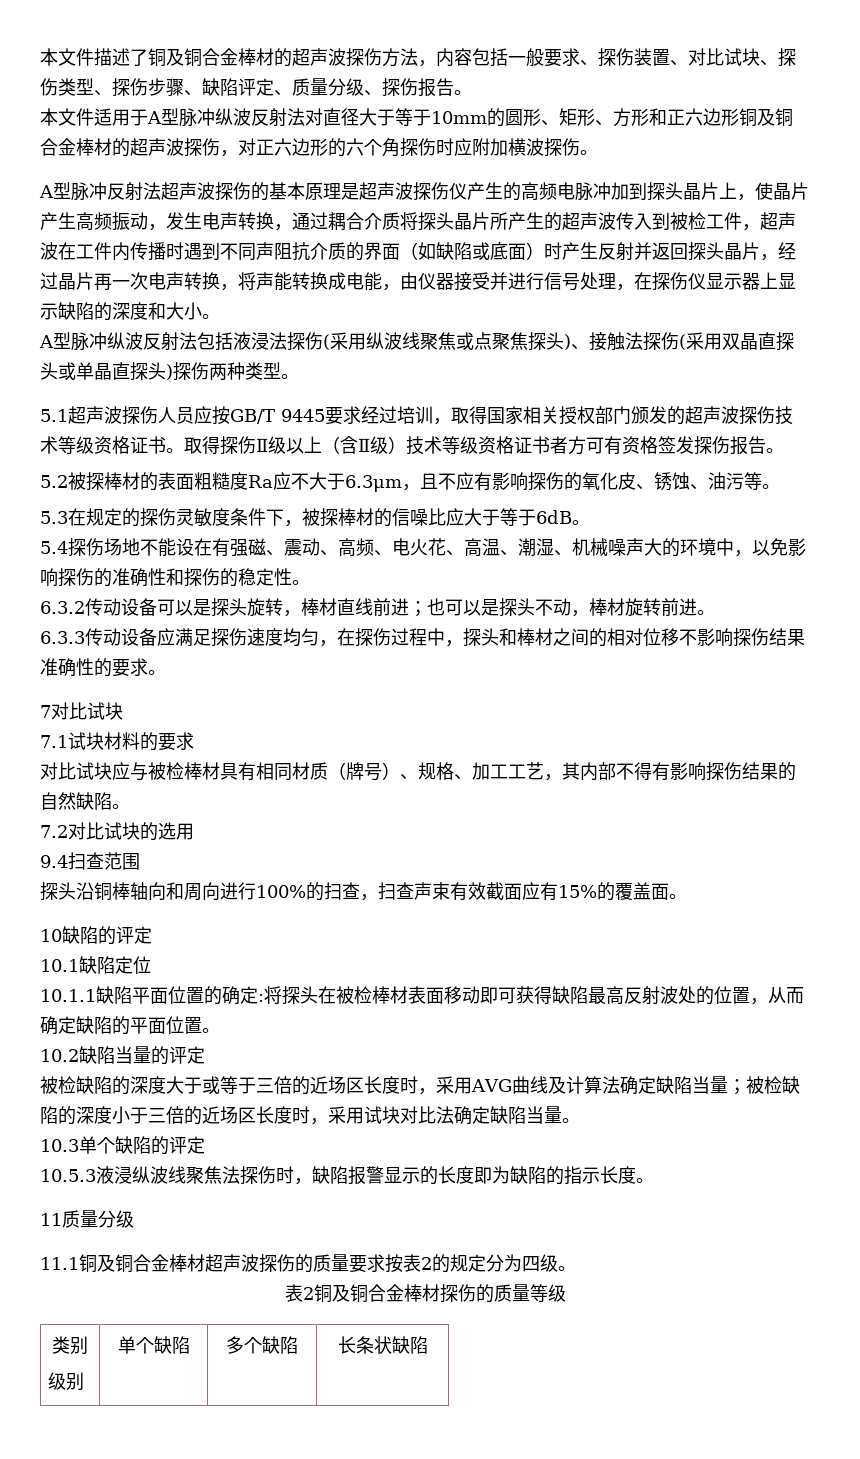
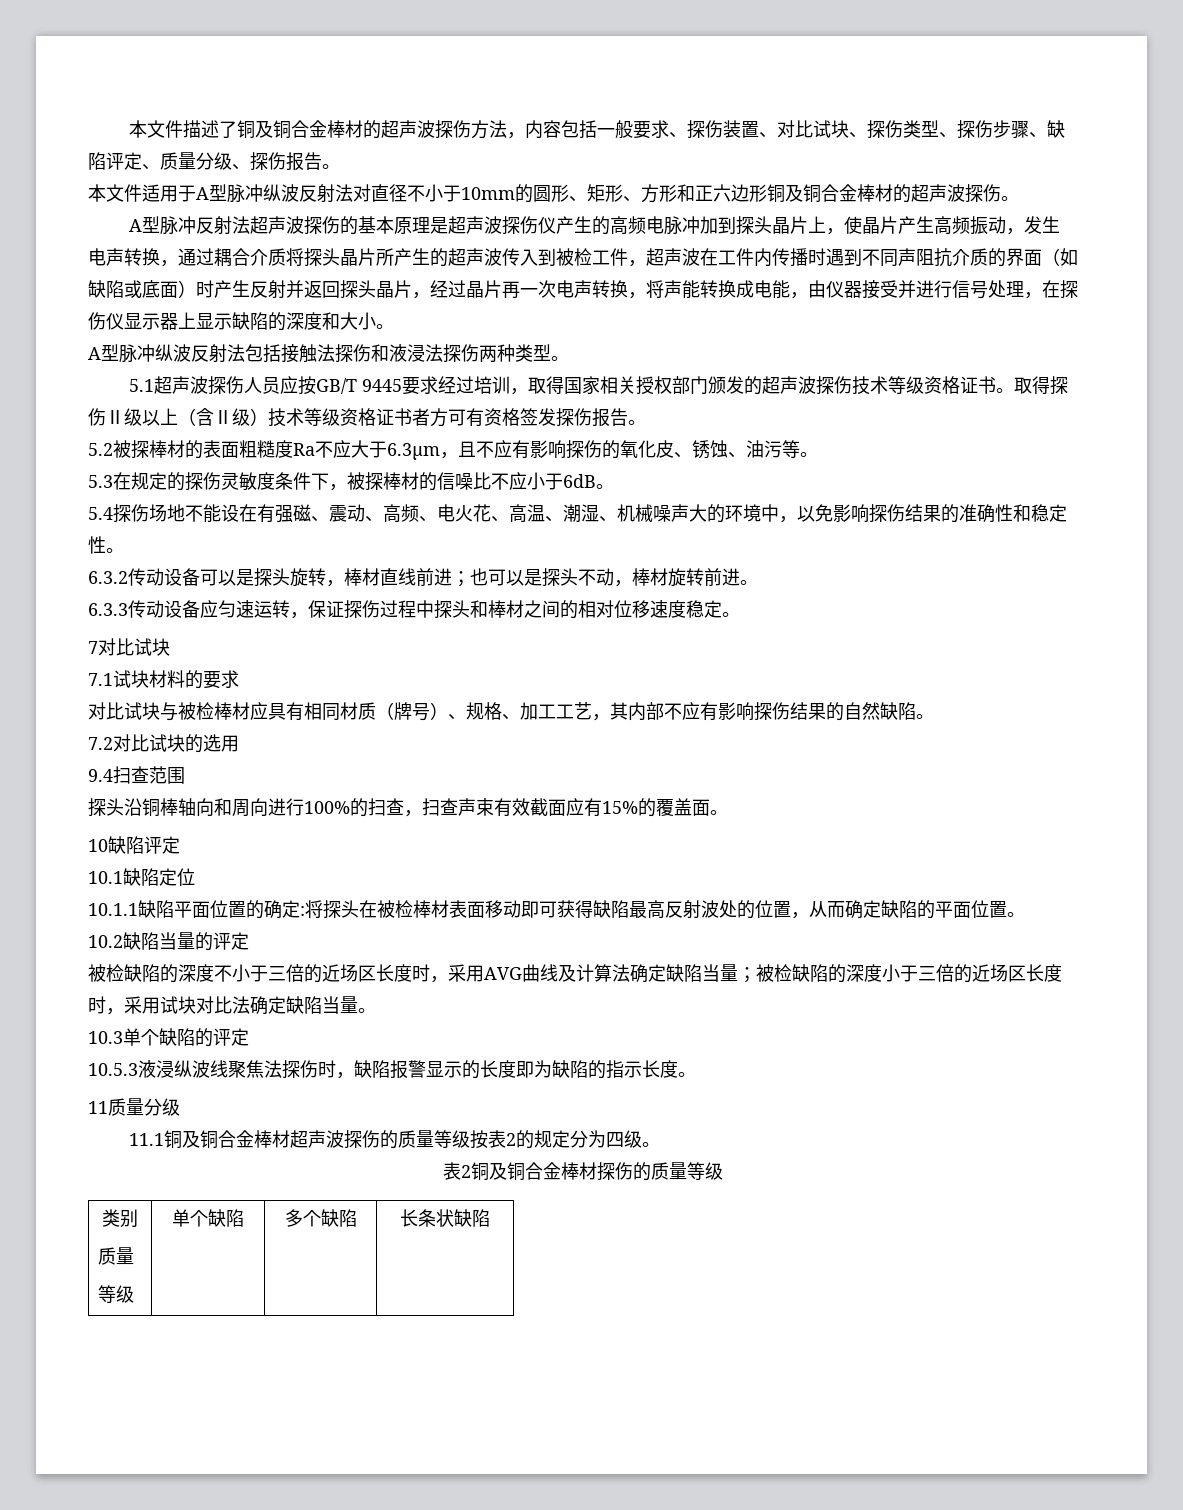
[359,108,413,126] 大于等 -> [407,184,443,202] 不小
[220,138,580,157] ，对正六边形的六个角探伤时应附加横波探伤 -> (1001, 193) none
[233,332,794,351] [40,362,173,381] 液浸法探伤(采用纵波线聚焦或点聚焦探头)、接触法探伤(采用双晶直探头或单晶直探头) -> [281,344,443,363] 接触法探伤和液浸法
[273,472,309,490] 应不 -> [315,440,351,458] 不应
[446,508,518,526] 应大于等 -> [491,472,545,490] 不应小
(94, 577) none -> [905,504,941,522] 结果
[184,568,238,587] 探伤的 -> (1031, 513) none
[175,628,355,647] 满足探伤速度均匀，在 -> [218,600,344,619] 匀速运转，保证
[445,640,463,647] ， -> (434, 609) none
[679,628,805,647] [40,658,148,677] 不影响探伤结果准确性的要求 -> [650,600,722,618] 速度稳定
[112,762,130,780] 应 -> (160, 711) none
(220, 771) none -> [250,702,268,720] 应
[634,762,652,780] 得 -> [682,702,700,720] 应
[98,926,116,945] 的 -> (144, 845) none
[166,1076,238,1094] 大于或等 -> [214,964,250,982] 不小
[349,1254,385,1273] 要求 -> [434,1130,471,1148] 等级
[48,1372,85,1391] 级别 -> [98,1247,135,1265] [98,1285,135,1303] 质量 // 等级

